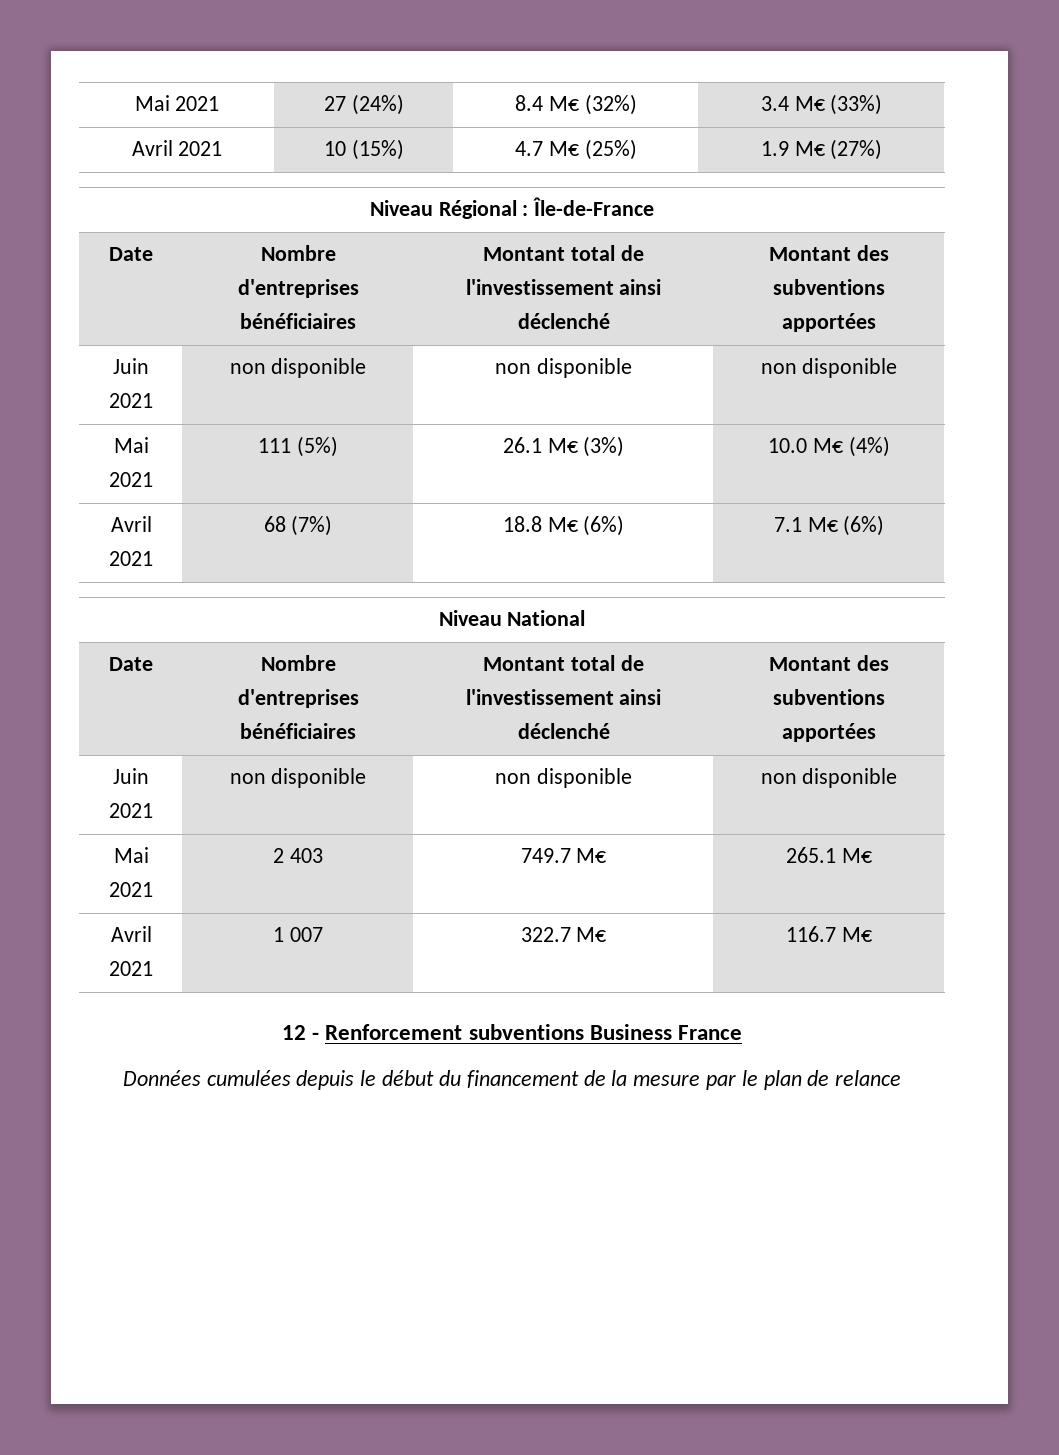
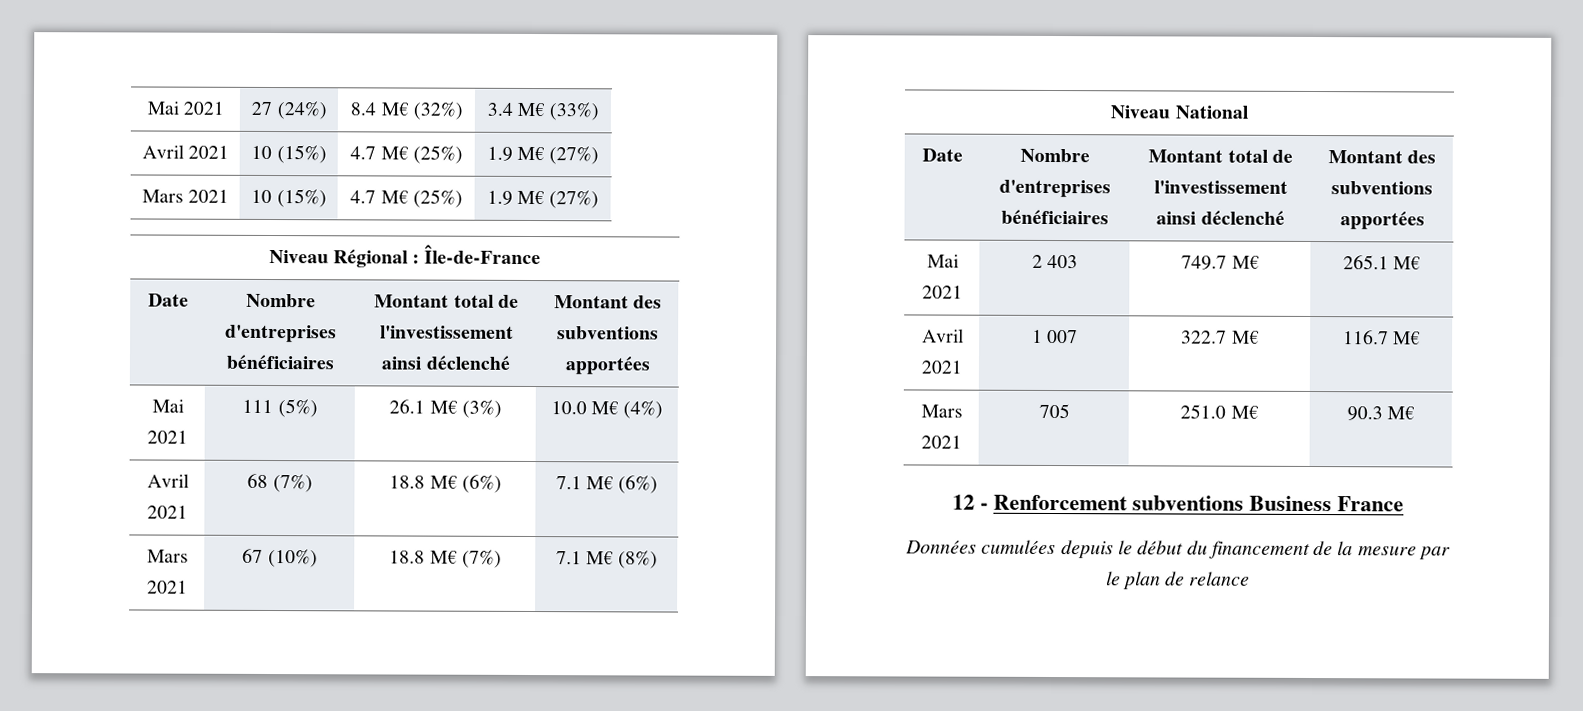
(883, 149) none -> [141,189,230,203] [251,189,327,208] [350,189,463,208] [486,190,600,209] // Mars 2021 | 10 (15%) | 4.7 M€ (25%) | 1.9 M€ (27%)
[113,358,149,374] [109,393,153,408] [229,358,367,378] [495,358,632,378] [760,358,898,378] // Juin 2021 | non disponible | non disponible | non disponible -> (650, 365) none
(885, 525) none -> [146,549,189,563] [147,580,188,594] [242,548,318,568] [389,549,502,568] [555,550,659,569] // Mars 2021 | 67 (10%) | 18.8 M€ (7%) | 7.1 M€ (8%)
[113,768,149,784] [109,803,153,818] [229,768,367,788] [495,768,632,788] [760,768,898,788] // Juin 2021 | non disponible | non disponible | non disponible -> (1425, 220) none
(872, 934) none -> [920,404,963,418] [921,435,962,449] [1038,403,1070,419] [1180,404,1259,419] [1346,406,1416,421] // Mars 2021 | 705 | 251.0 M€ | 90.3 M€

